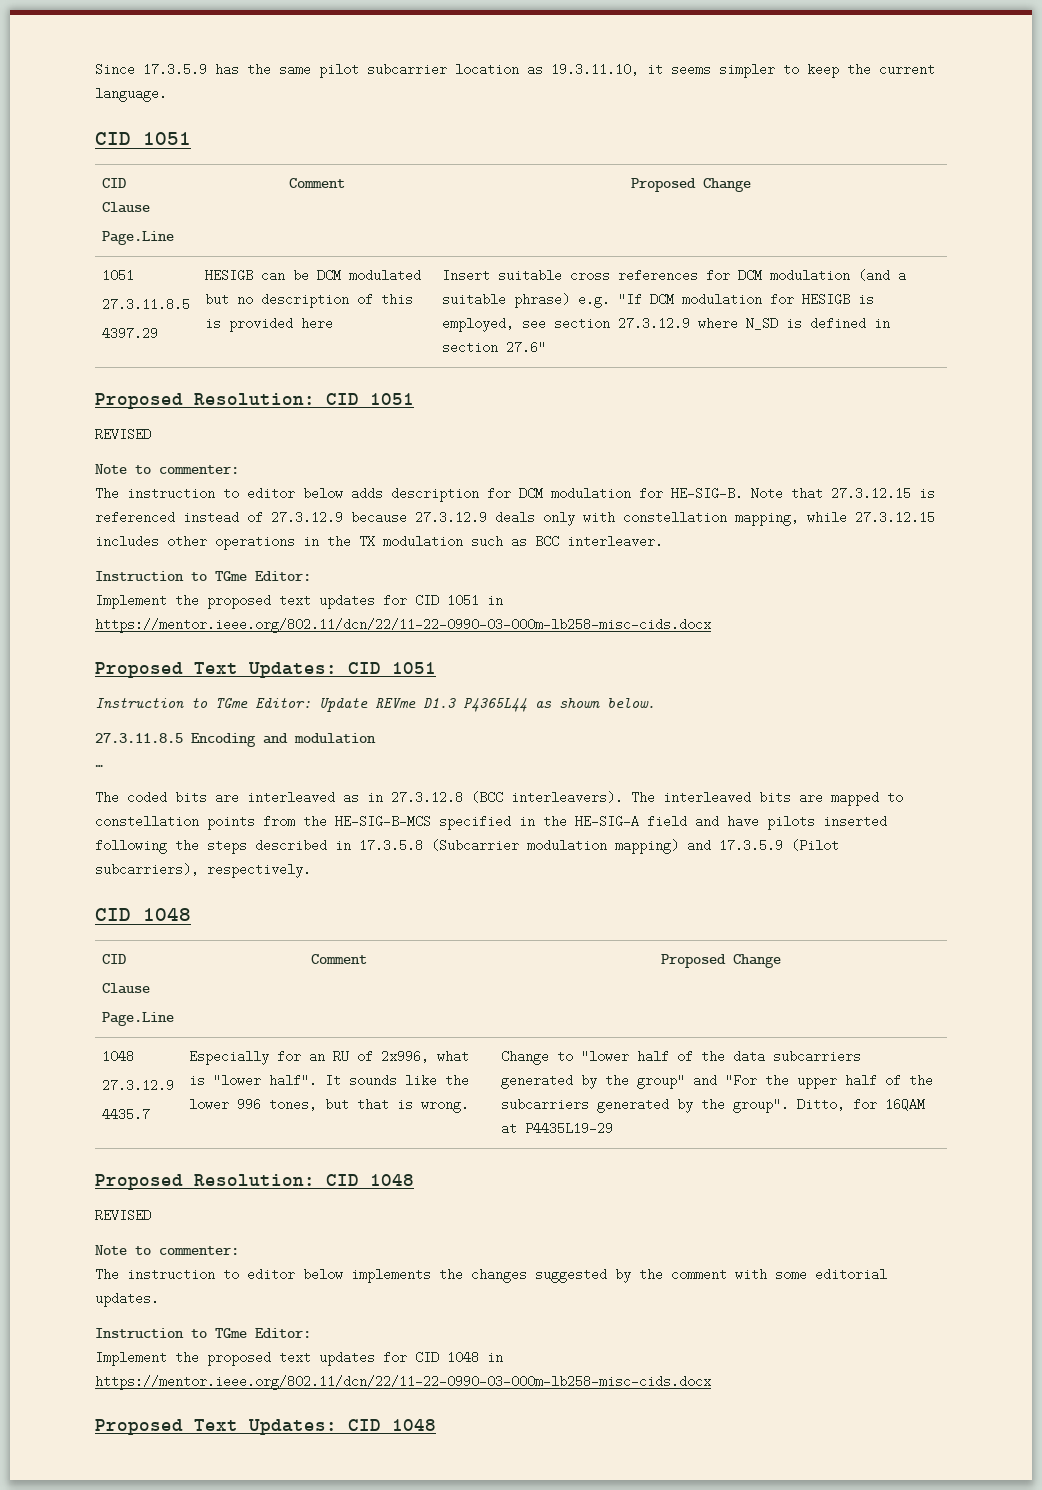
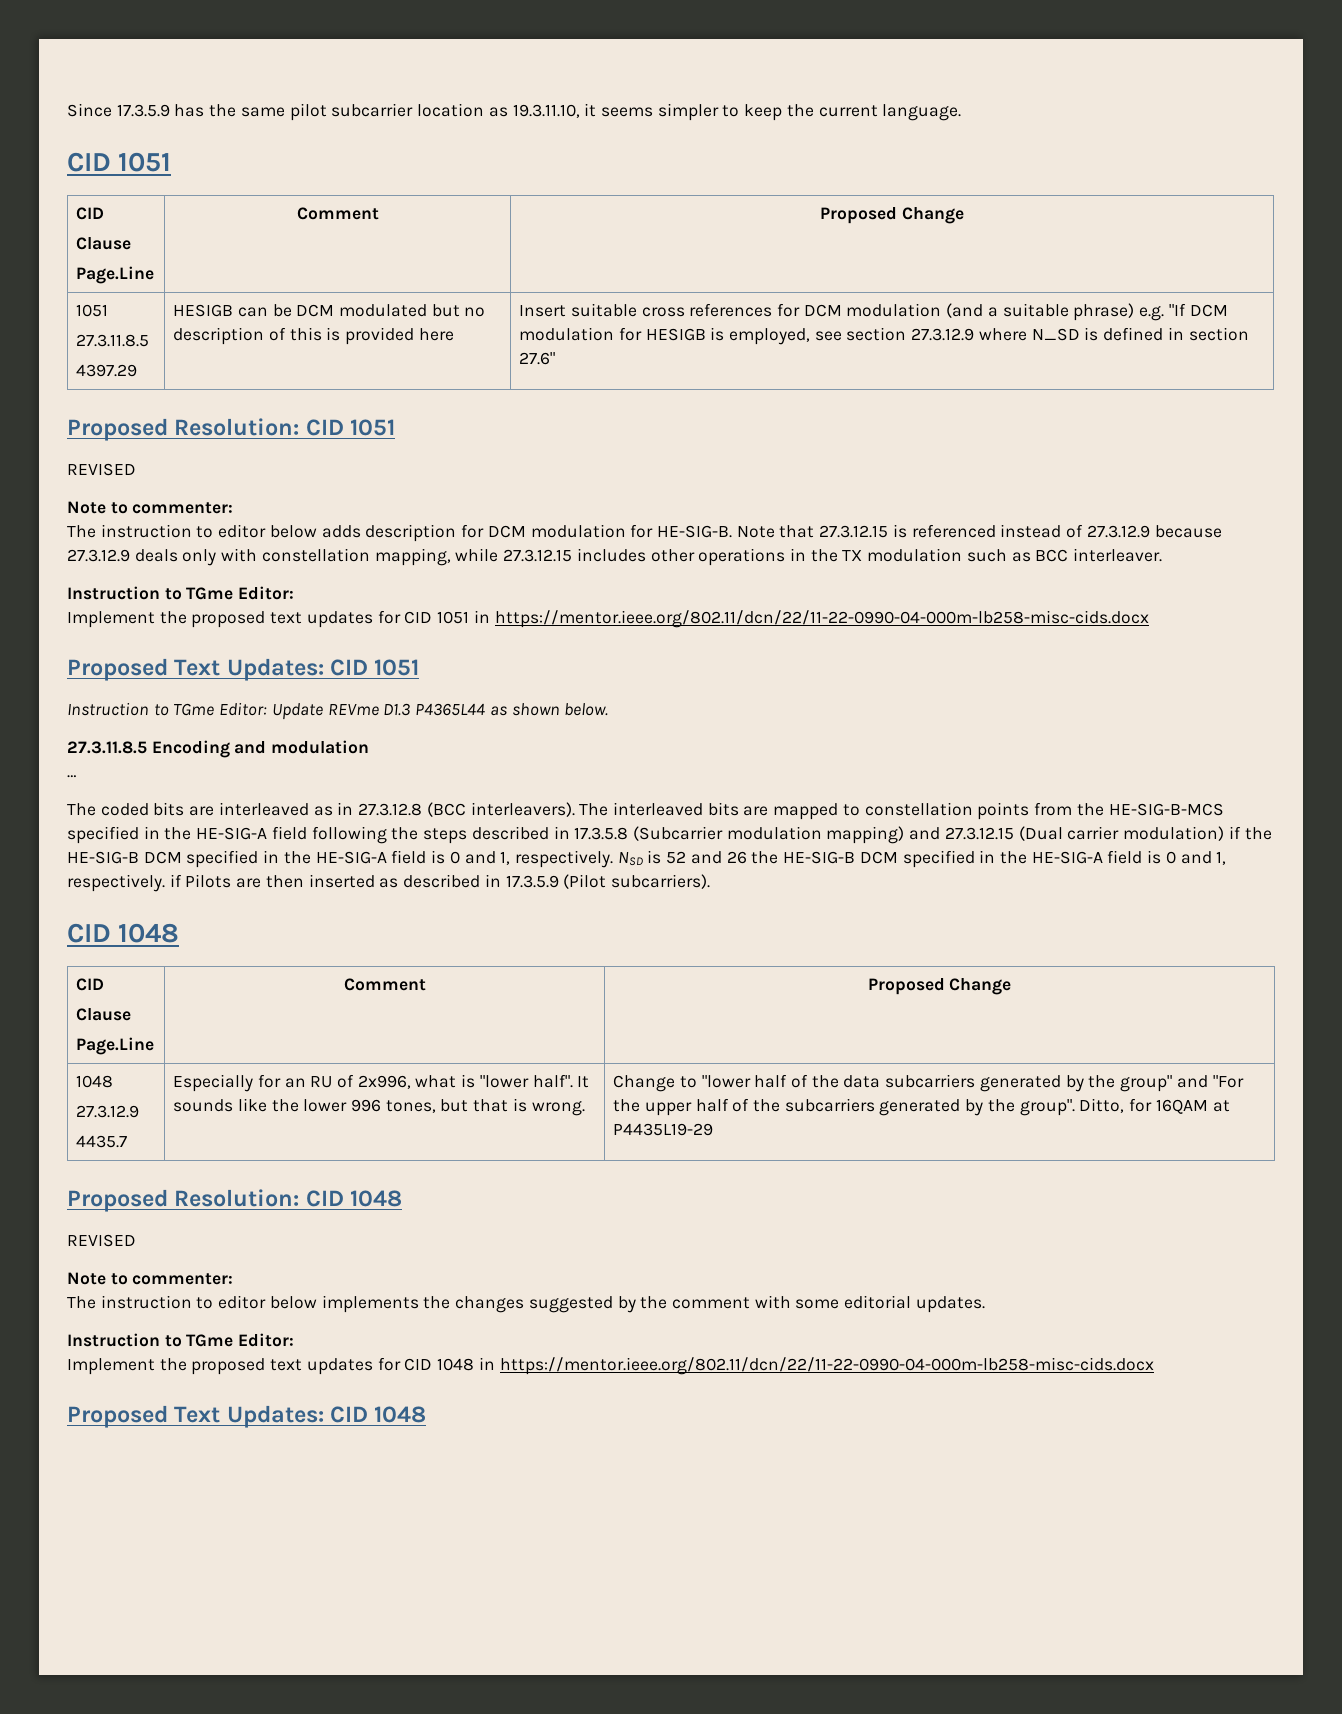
[95,618,711,633] https://mentor.ieee.org/802.11/dcn/22/11-22-0990-03-000m-lb258-misc-cids.docx -> [494,610,1149,628] https://mentor.ieee.org/802.11/dcn/22/11-22-0990-04-000m-lb258-misc-cids.docx
[695,815,887,830] and have pilots inserted -> (307, 833) none
[719,839,839,852] [95,863,311,878] 17.3.5.9 (Pilot subcarriers), respectively. -> [944,826,1272,841] [67,850,1227,868] [67,874,710,892] 27.3.12.15 (Dual carrier modulation) if the HE-SIG-B DCM specified in the HE-SIG-A field is 0 and 1, respectively. NSD is 52 and 26 the HE-SIG-B DCM specified in the HE-SIG-A field is 0 and 1, respectively. if Pilots are then inserted as described in 17.3.5.9 (Pilot subcarriers).
[95,1375,711,1390] https://mentor.ieee.org/802.11/dcn/22/11-22-0990-03-000m-lb258-misc-cids.docx -> [499,1357,1154,1375] https://mentor.ieee.org/802.11/dcn/22/11-22-0990-04-000m-lb258-misc-cids.docx

